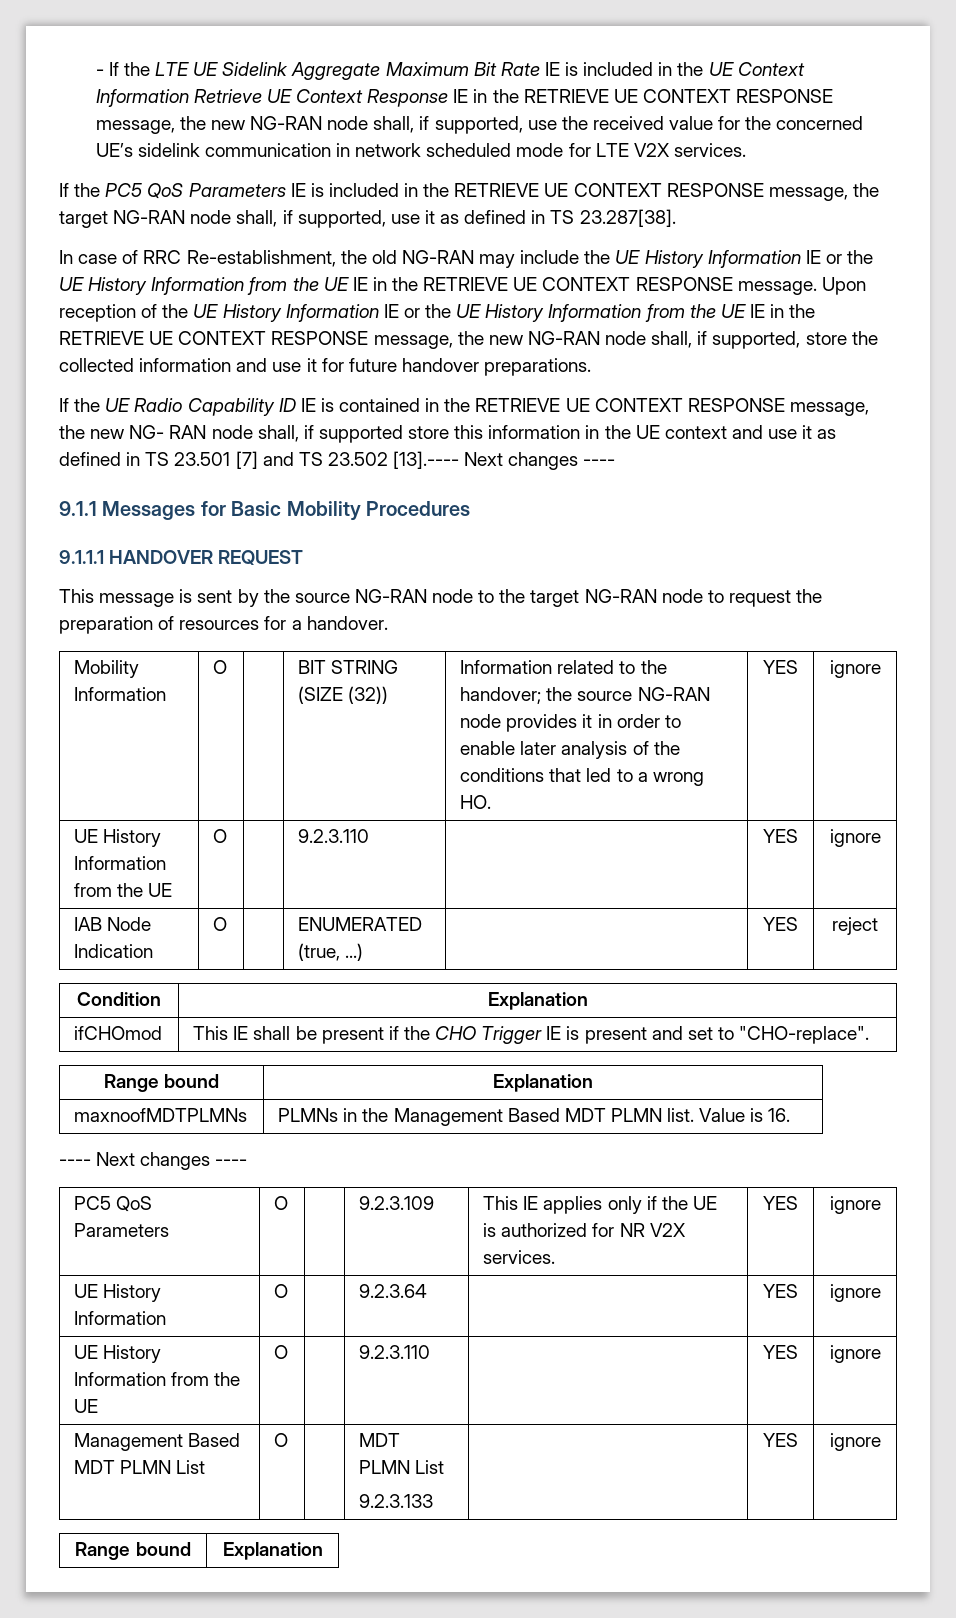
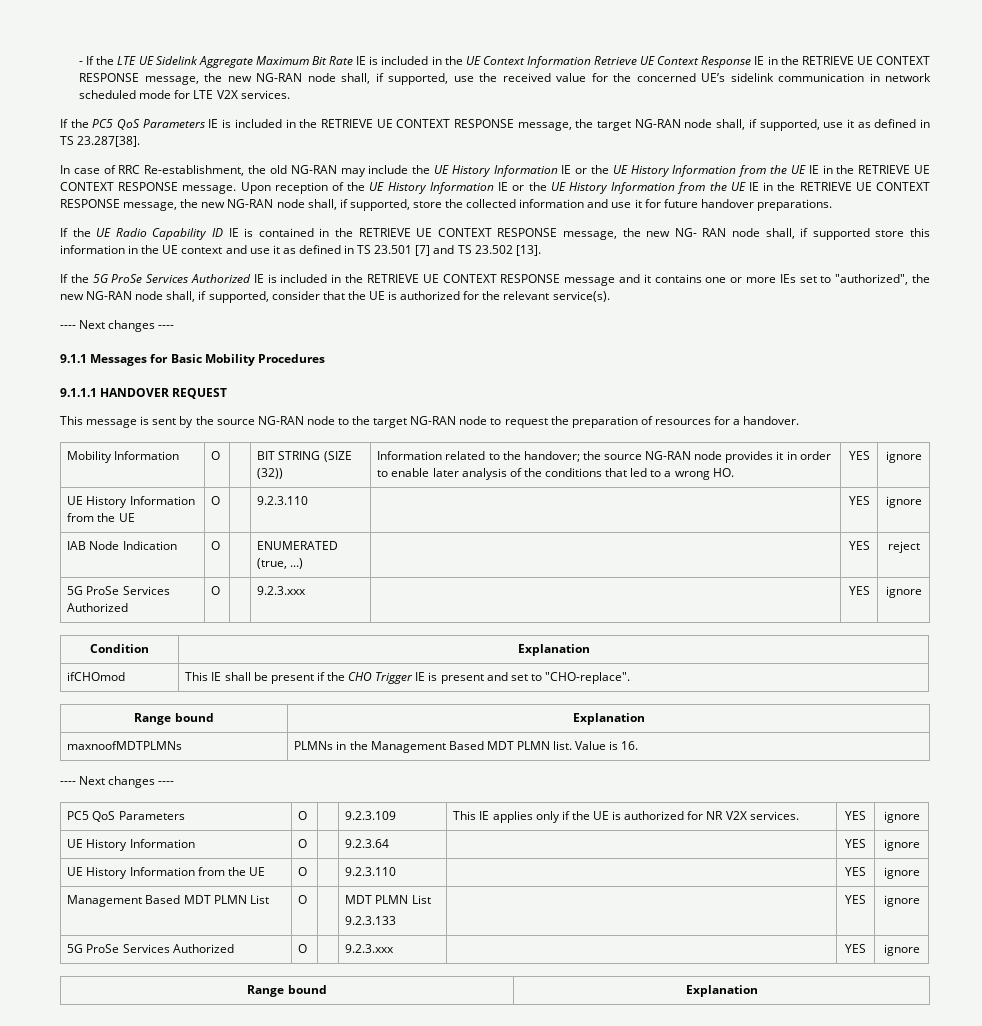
[393,451,460,469] [13].---- -> [515,245,541,256] [60,274,930,286] [60,291,610,303] [60,325,76,329] [13]. // If the 5G ProSe Services Authorized IE is included in the RETRIEVE UE CONTEXT RESPONSE message and it contains one or more IEs set to "authorized", the new NG-RAN node shall, if supported, consider that the UE is authorized for the relevant service(s). // ----
(878, 926) none -> [67,586,170,595] [67,603,129,612] [211,586,221,595] [257,586,307,595] [848,586,870,595] [885,586,922,598] // 5G ProSe Services Authorized | O | | 9.2.3.xxx | | YES | ignore
(881, 1442) none -> [67,944,234,953] [298,944,308,953] [345,944,395,953] [845,944,866,953] [883,944,920,956] // 5G ProSe Services Authorized | O | | 9.2.3.xxx | | YES | ignore

